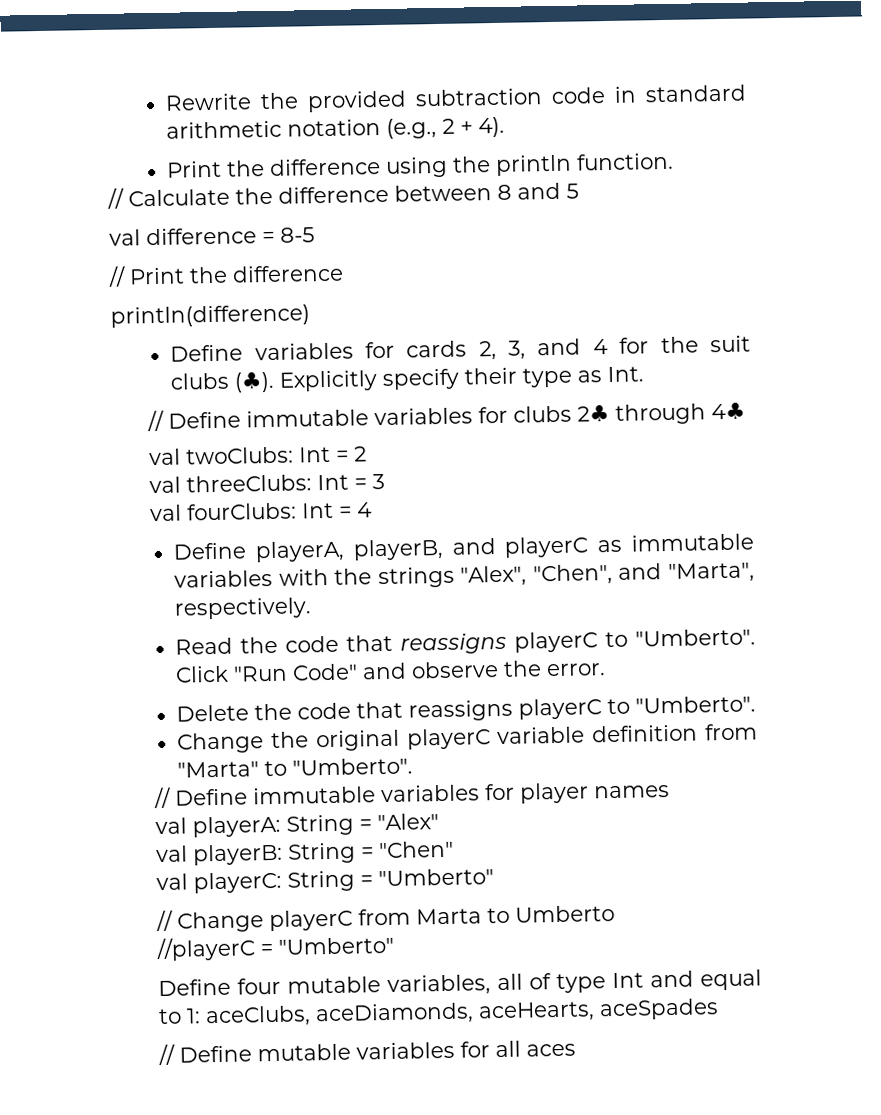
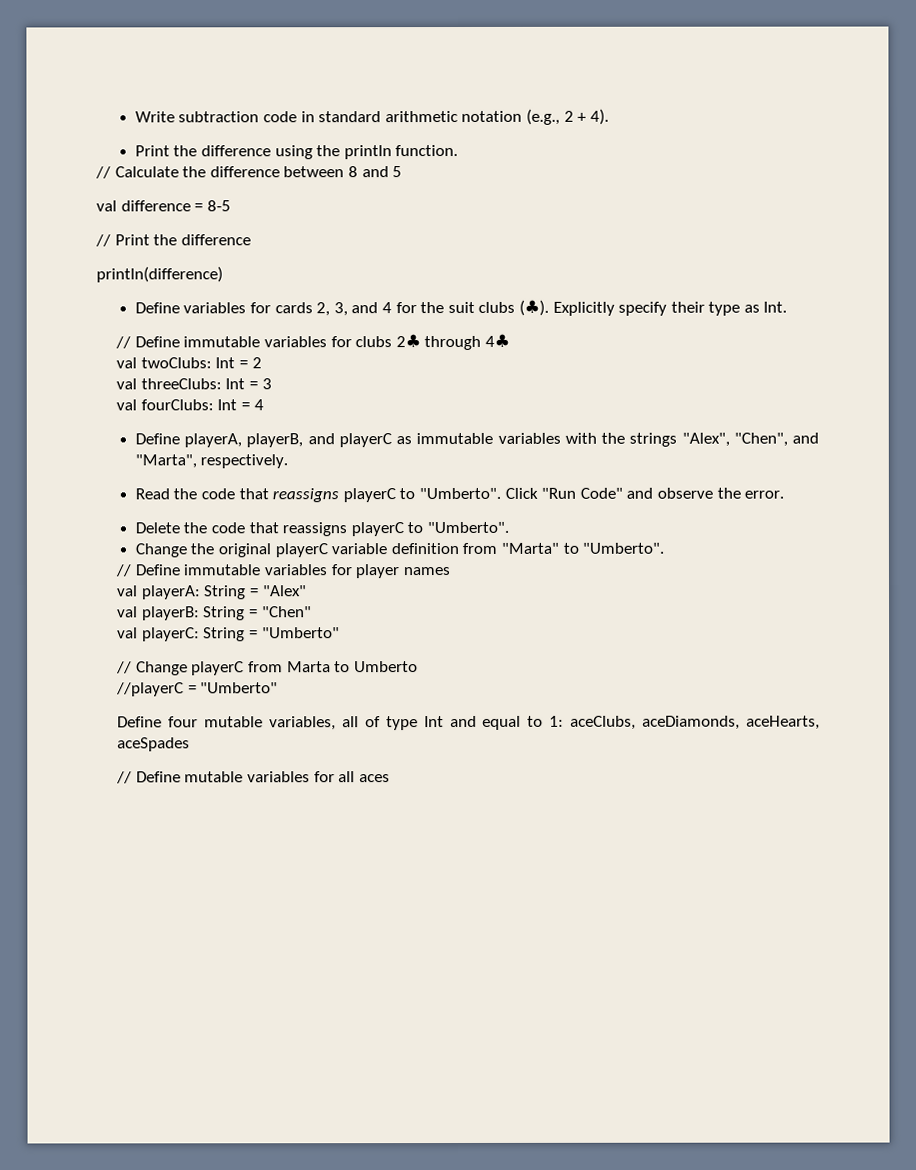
[165,90,408,113] Rewrite the provided -> [134,111,175,123] Write

